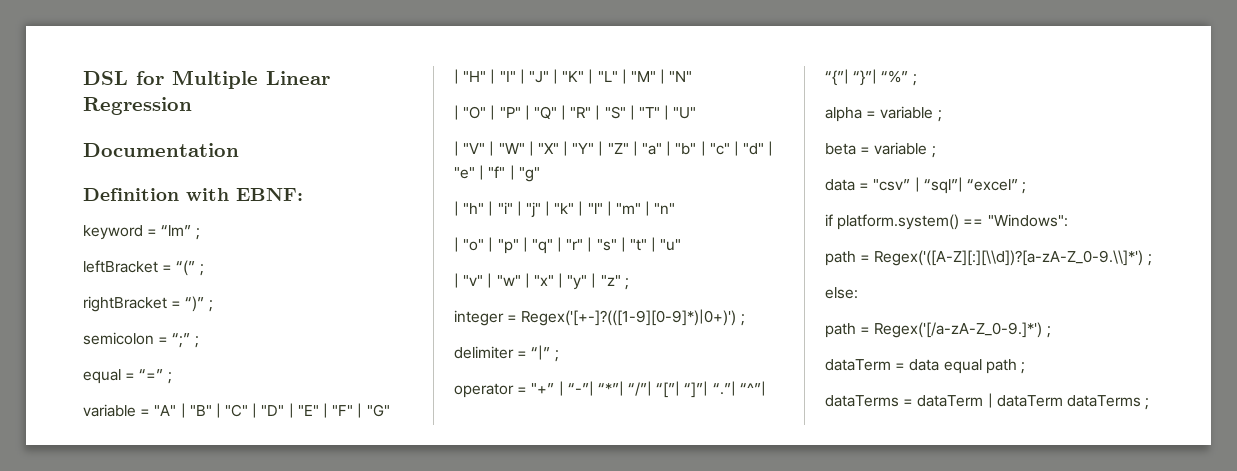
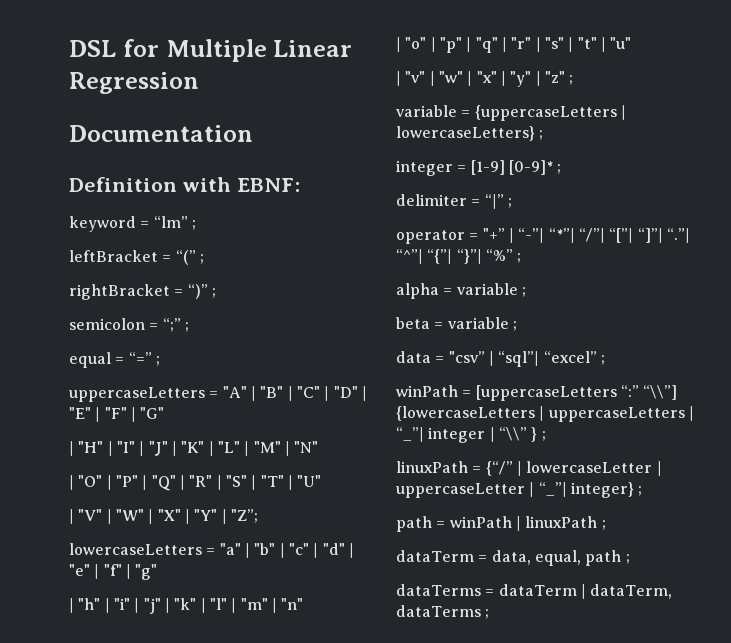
[83,404,136,417] variable -> [69,387,205,402] uppercaseLetters
[607,141,638,156] "Z" | -> [230,509,258,523] [69,543,216,555] "Z”; // lowercaseLetters =
(629, 284) none -> [396,105,626,121] [396,126,544,141] // variable = {uppercaseLetters | lowercaseLetters} ;
[521,309,737,326] Regex('[+-]?(([1-9][0-9]*)|0+)') -> [470,160,553,175] [1-9] [0-9]*
[825,214,1068,230] [825,250,1152,266] [825,287,858,299] [825,322,1043,338] if platform.system() == "Windows": // path = Regex('([A-Z][:][\\d])?[a-zA-Z_0-9.\\]*') ; // else: // path = Regex('[/a-zA-Z_0-9.]*') -> [396,385,678,401] [396,406,694,422] [396,427,546,443] [396,461,662,476] [396,482,643,498] [396,516,598,532] winPath = [uppercaseLetters “:” “\\”] {lowercaseLetters | uppercaseLetters | “_”| integer | “\\” } ; // linuxPath = {“/” | lowercaseLetter | uppercaseLetter | “_”| integer} ; // path = winPath | linuxPath
[909,359,982,374] data equal -> [491,550,581,566] data, equal,
[996,395,1063,407] dataTerm -> [590,584,673,599] dataTerm,

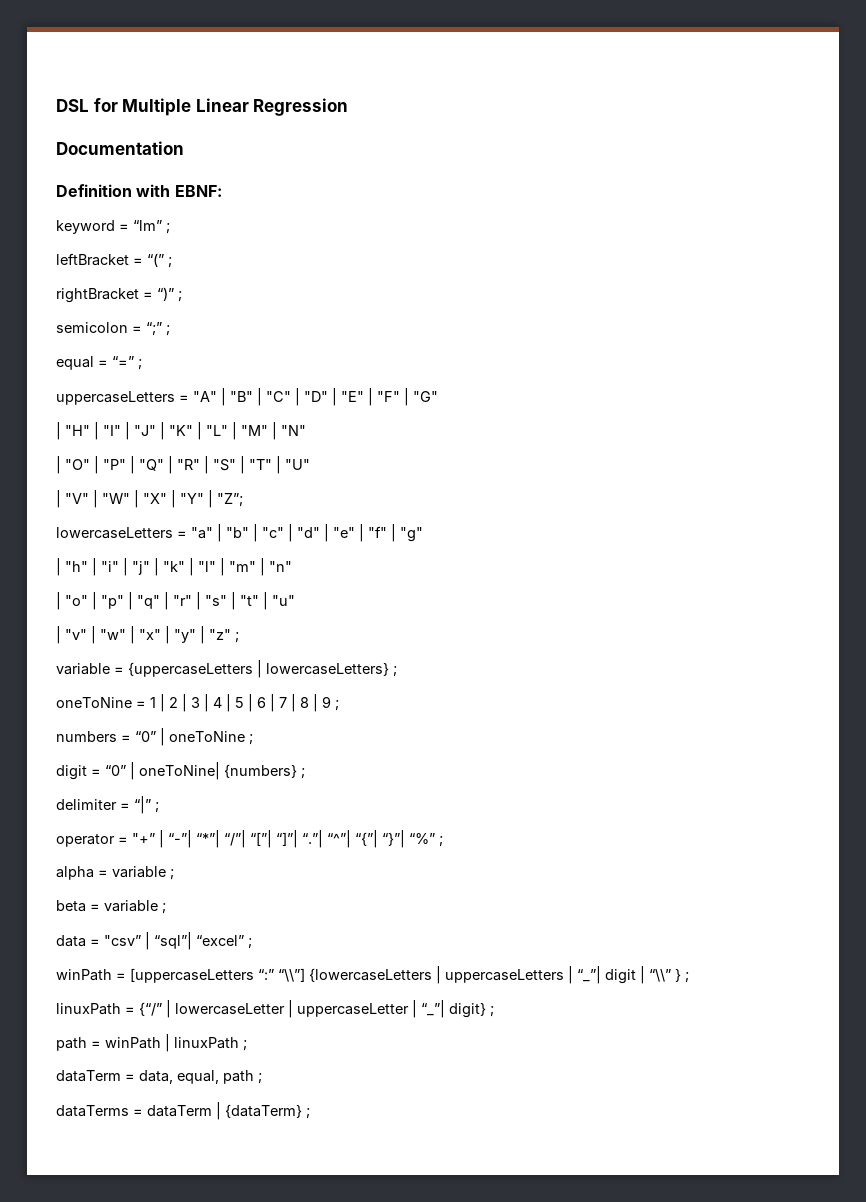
[396,160,553,176] integer = [1-9] [0-9]* -> [56,694,339,712] [56,728,253,746] [56,762,297,780] oneToNine = 1 | 2 | 3 | 4 | 5 | 6 | 7 | 8 | 9 ; // numbers = “0” | oneToNine ; // digit = “0” | oneToNine| {numbers}
[428,427,486,443] integer -> [605,969,636,984] digit
[570,482,634,498] integer} -> [449,1002,486,1018] digit}
[590,584,673,599] [396,605,481,617] dataTerm, dataTerms -> [225,1104,302,1118] {dataTerm}

